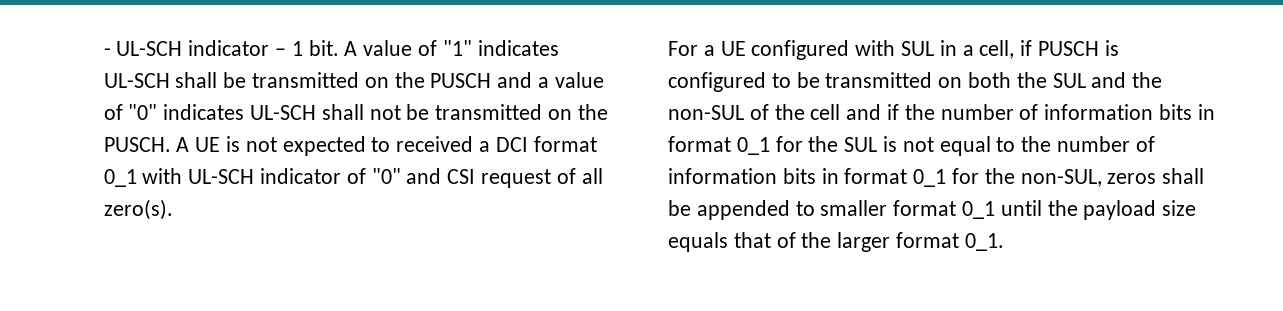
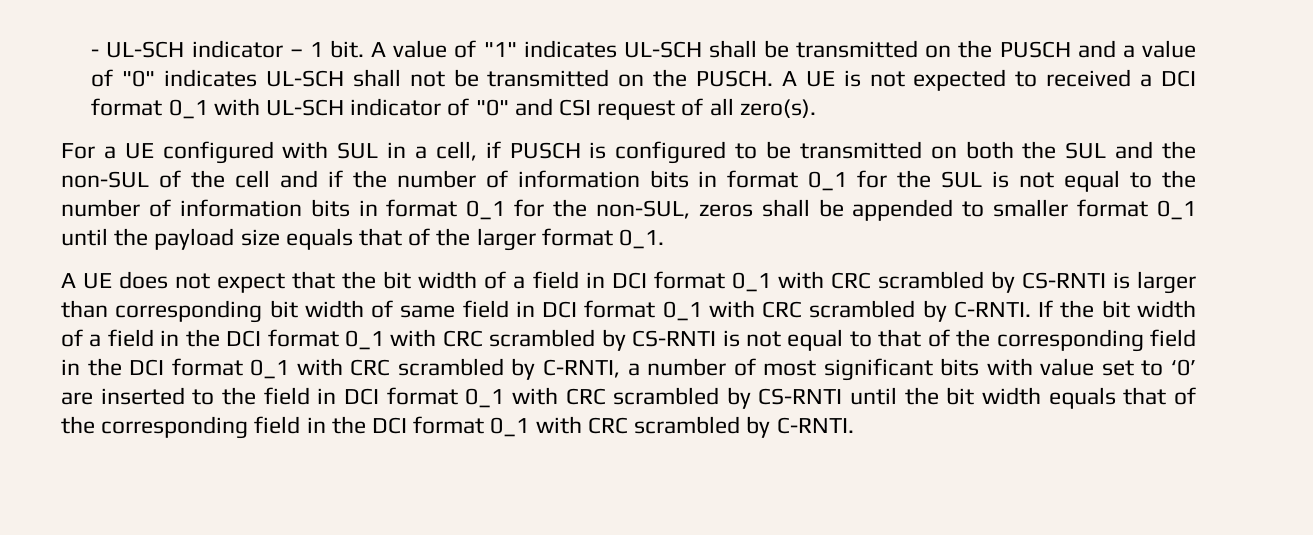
(1004, 242) none -> [61,271,1196,294] [61,300,1197,323] [61,329,1197,352] [61,358,1196,381] [61,387,1196,409] [61,416,854,439] // A UE does not expect that the bit width of a field in DCI format 0_1 with CRC scrambled by CS-RNTI is larger than corresponding bit width of same field in DCI format 0_1 with CRC scrambled by C-RNTI. If the bit width of a field in the DCI format 0_1 with CRC scrambled by CS-RNTI is not equal to that of the corresponding field in the DCI format 0_1 with CRC scrambled by C-RNTI, a number of most significant bits with value set to ‘0’ are inserted to the field in DCI format 0_1 with CRC scrambled by CS-RNTI until the bit width equals that of the corresponding field in the DCI format 0_1 with CRC scrambled by C-RNTI.

